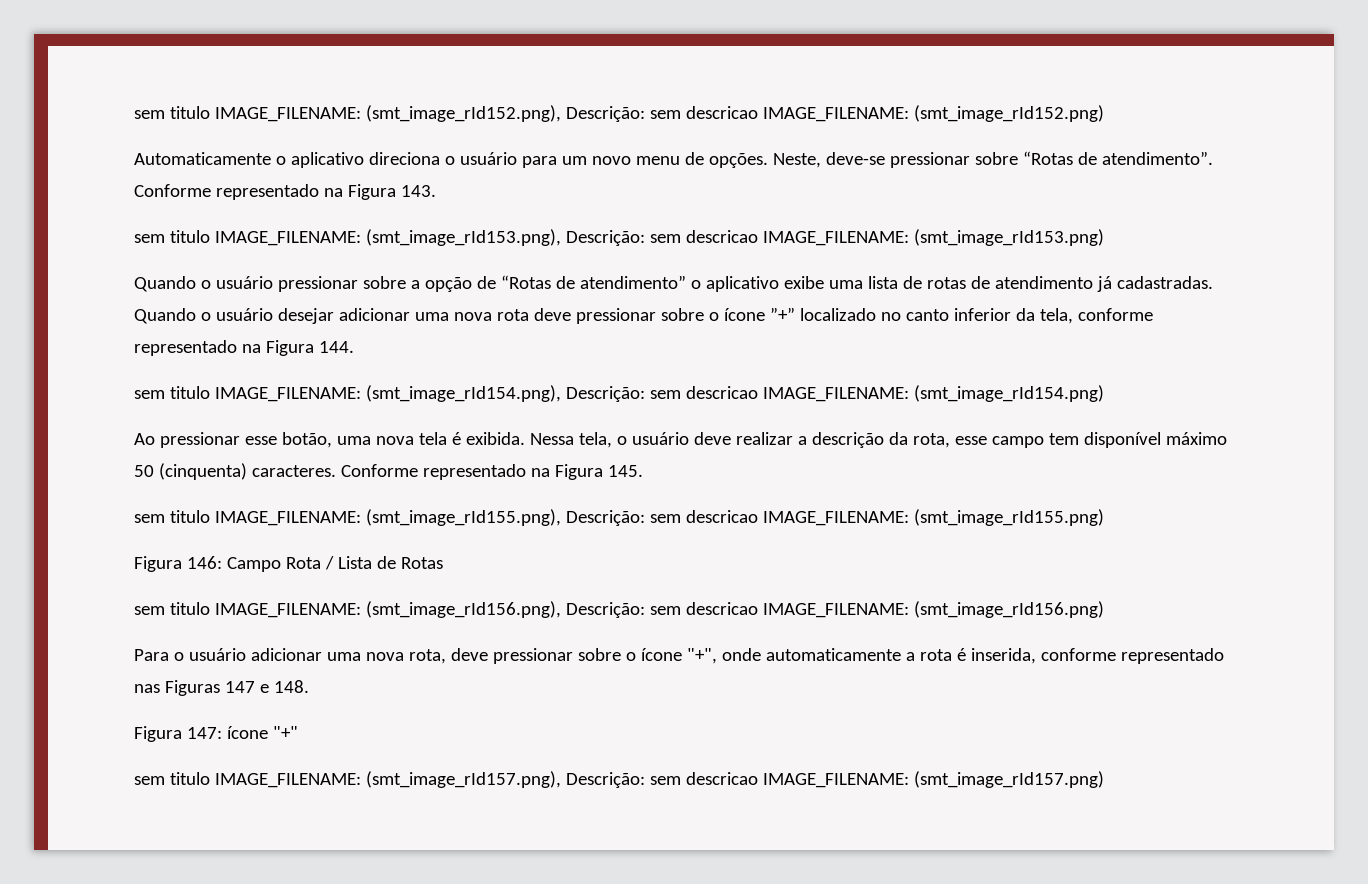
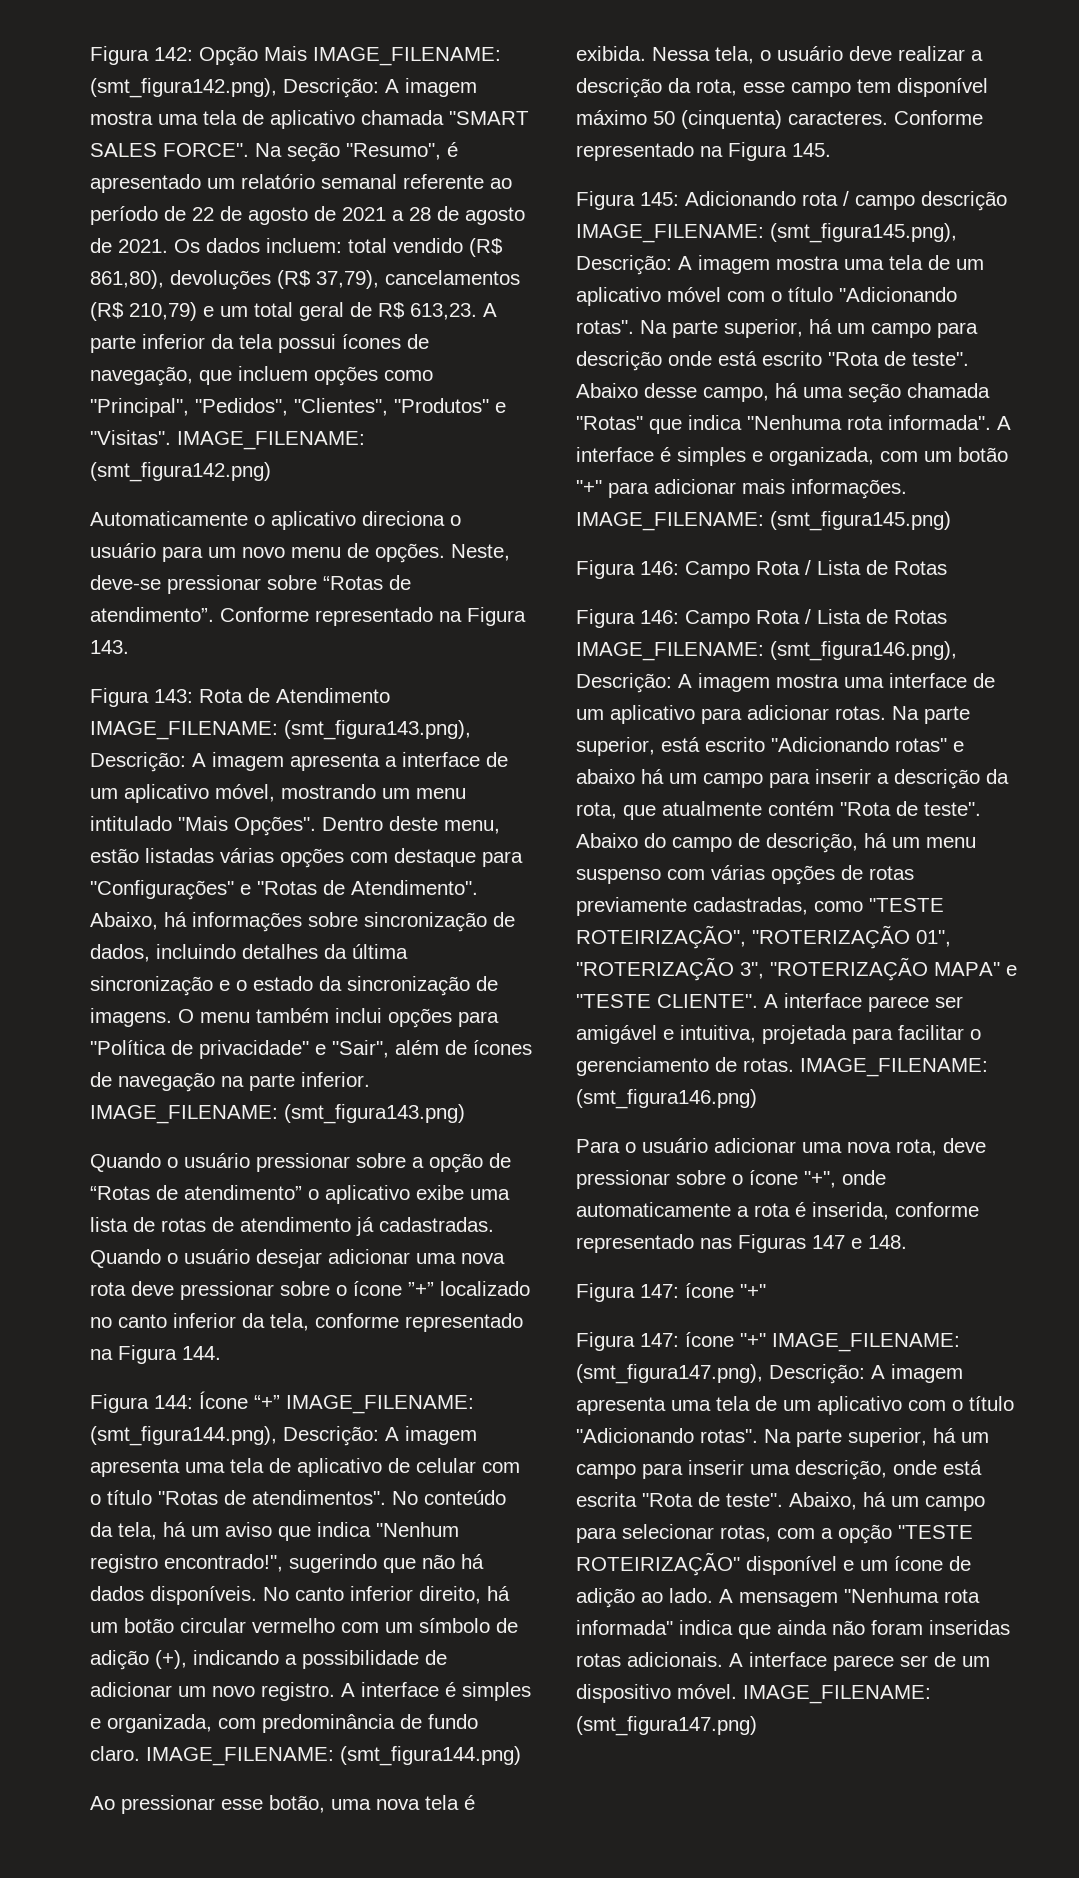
[134,105,1104,122] sem titulo IMAGE_FILENAME: (smt_image_rId152.png), Descrição: sem descricao IMAGE_FILENAME: (smt_image_rId152.png) -> [90,46,501,66] [90,78,477,98] [90,110,529,129] [90,142,458,162] [90,174,512,193] [90,206,525,225] [90,238,503,257] [90,270,520,290] [90,302,497,321] [90,334,429,353] [90,366,433,386] [90,398,506,417] [90,430,365,450] [90,462,271,482] Figura 142: Opção Mais IMAGE_FILENAME: (smt_figura142.png), Descrição: A imagem mostra uma tela de aplicativo chamada "SMART SALES FORCE". Na seção "Resumo", é apresentado um relatório semanal referente ao período de 22 de agosto de 2021 a 28 de agosto de 2021. Os dados incluem: total vendido (R$ 861,80), devoluções (R$ 37,79), cancelamentos (R$ 210,79) e um total geral de R$ 613,23. A parte inferior da tela possui ícones de navegação, que incluem opções como "Principal", "Pedidos", "Clientes", "Produtos" e "Visitas". IMAGE_FILENAME: (smt_figura142.png)
[134,229,1104,246] sem titulo IMAGE_FILENAME: (smt_image_rId153.png), Descrição: sem descricao IMAGE_FILENAME: (smt_image_rId153.png) -> [90,688,390,707] [90,720,471,740] [90,752,508,772] [90,784,466,803] [90,816,500,836] [90,848,523,868] [90,880,478,900] [90,912,515,932] [90,944,408,962] [90,976,498,996] [90,1008,499,1028] [90,1040,532,1059] [90,1072,370,1092] [90,1104,465,1124] Figura 143: Rota de Atendimento IMAGE_FILENAME: (smt_figura143.png), Descrição: A imagem apresenta a interface de um aplicativo móvel, mostrando um menu intitulado "Mais Opções". Dentro deste menu, estão listadas várias opções com destaque para "Configurações" e "Rotas de Atendimento". Abaixo, há informações sobre sincronização de dados, incluindo detalhes da última sincronização e o estado da sincronização de imagens. O menu também inclui opções para "Política de privacidade" e "Sair", além de ícones de navegação na parte inferior. IMAGE_FILENAME: (smt_figura143.png)
[134,385,1104,402] sem titulo IMAGE_FILENAME: (smt_image_rId154.png), Descrição: sem descricao IMAGE_FILENAME: (smt_image_rId154.png) -> [90,1391,474,1414] [90,1426,477,1446] [90,1458,520,1477] [90,1490,506,1505] [90,1522,459,1541] [90,1554,484,1573] [90,1586,510,1605] [90,1618,518,1633] [90,1650,447,1670] [90,1682,531,1701] [90,1714,478,1733] [90,1746,521,1766] Figura 144: Ícone “+” IMAGE_FILENAME: (smt_figura144.png), Descrição: A imagem apresenta uma tela de aplicativo de celular com o título "Rotas de atendimentos". No conteúdo da tela, há um aviso que indica "Nenhum registro encontrado!", sugerindo que não há dados disponíveis. No canto inferior direito, há um botão circular vermelho com um símbolo de adição (+), indicando a possibilidade de adicionar um novo registro. A interface é simples e organizada, com predominância de fundo claro. IMAGE_FILENAME: (smt_figura144.png)
[134,509,1104,526] sem titulo IMAGE_FILENAME: (smt_image_rId155.png), Descrição: sem descricao IMAGE_FILENAME: (smt_image_rId155.png) -> [576,191,1007,211] [576,223,957,243] [576,255,984,275] [576,287,957,306] [576,319,978,338] [576,351,969,371] [576,383,990,403] [576,415,1011,434] [576,447,1008,466] [576,479,907,499] [576,511,951,531] Figura 145: Adicionando rota / campo descrição IMAGE_FILENAME: (smt_figura145.png), Descrição: A imagem mostra uma tela de um aplicativo móvel com o título "Adicionando rotas". Na parte superior, há um campo para descrição onde está escrito "Rota de teste". Abaixo desse campo, há uma seção chamada "Rotas" que indica "Nenhuma rota informada". A interface é simples e organizada, com um botão "+" para adicionar mais informações. IMAGE_FILENAME: (smt_figura145.png)
[134,601,1104,618] sem titulo IMAGE_FILENAME: (smt_image_rId156.png), Descrição: sem descricao IMAGE_FILENAME: (smt_image_rId156.png) -> [576,609,947,628] [576,641,957,661] [576,673,995,693] [576,705,970,724] [576,737,964,756] [576,769,1009,789] [576,801,981,820] [576,833,976,853] [576,865,914,885] [576,897,944,916] [576,925,951,949] [576,957,1017,981] [576,993,963,1012] [576,1025,981,1044] [576,1057,988,1077] [576,1089,757,1109] Figura 146: Campo Rota / Lista de Rotas IMAGE_FILENAME: (smt_figura146.png), Descrição: A imagem mostra uma interface de um aplicativo para adicionar rotas. Na parte superior, está escrito "Adicionando rotas" e abaixo há um campo para inserir a descrição da rota, que atualmente contém "Rota de teste". Abaixo do campo de descrição, há um menu suspenso com várias opções de rotas previamente cadastradas, como "TESTE ROTEIRIZAÇÃO", "ROTERIZAÇÃO 01", "ROTERIZAÇÃO 3", "ROTERIZAÇÃO MAPA" e "TESTE CLIENTE". A interface parece ser amigável e intuitiva, projetada para facilitar o gerenciamento de rotas. IMAGE_FILENAME: (smt_figura146.png)
[134,771,1104,788] sem titulo IMAGE_FILENAME: (smt_image_rId157.png), Descrição: sem descricao IMAGE_FILENAME: (smt_image_rId157.png) -> [576,1332,960,1352] [576,1364,963,1384] [576,1396,1014,1415] [576,1428,989,1447] [576,1460,982,1480] [576,1492,985,1511] [576,1524,973,1544] [576,1552,971,1576] [576,1588,980,1608] [576,1620,1010,1639] [576,1652,990,1671] [576,1684,931,1704] [576,1716,757,1736] Figura 147: ícone "+" IMAGE_FILENAME: (smt_figura147.png), Descrição: A imagem apresenta uma tela de um aplicativo com o título "Adicionando rotas". Na parte superior, há um campo para inserir uma descrição, onde está escrita "Rota de teste". Abaixo, há um campo para selecionar rotas, com a opção "TESTE ROTEIRIZAÇÃO" disponível e um ícone de adição ao lado. A mensagem "Nenhuma rota informada" indica que ainda não foram inseridas rotas adicionais. A interface parece ser de um dispositivo móvel. IMAGE_FILENAME: (smt_figura147.png)

